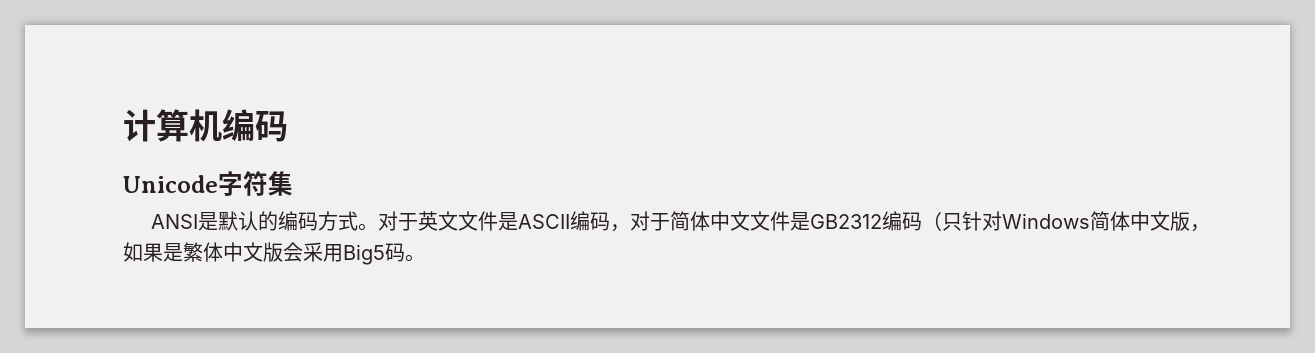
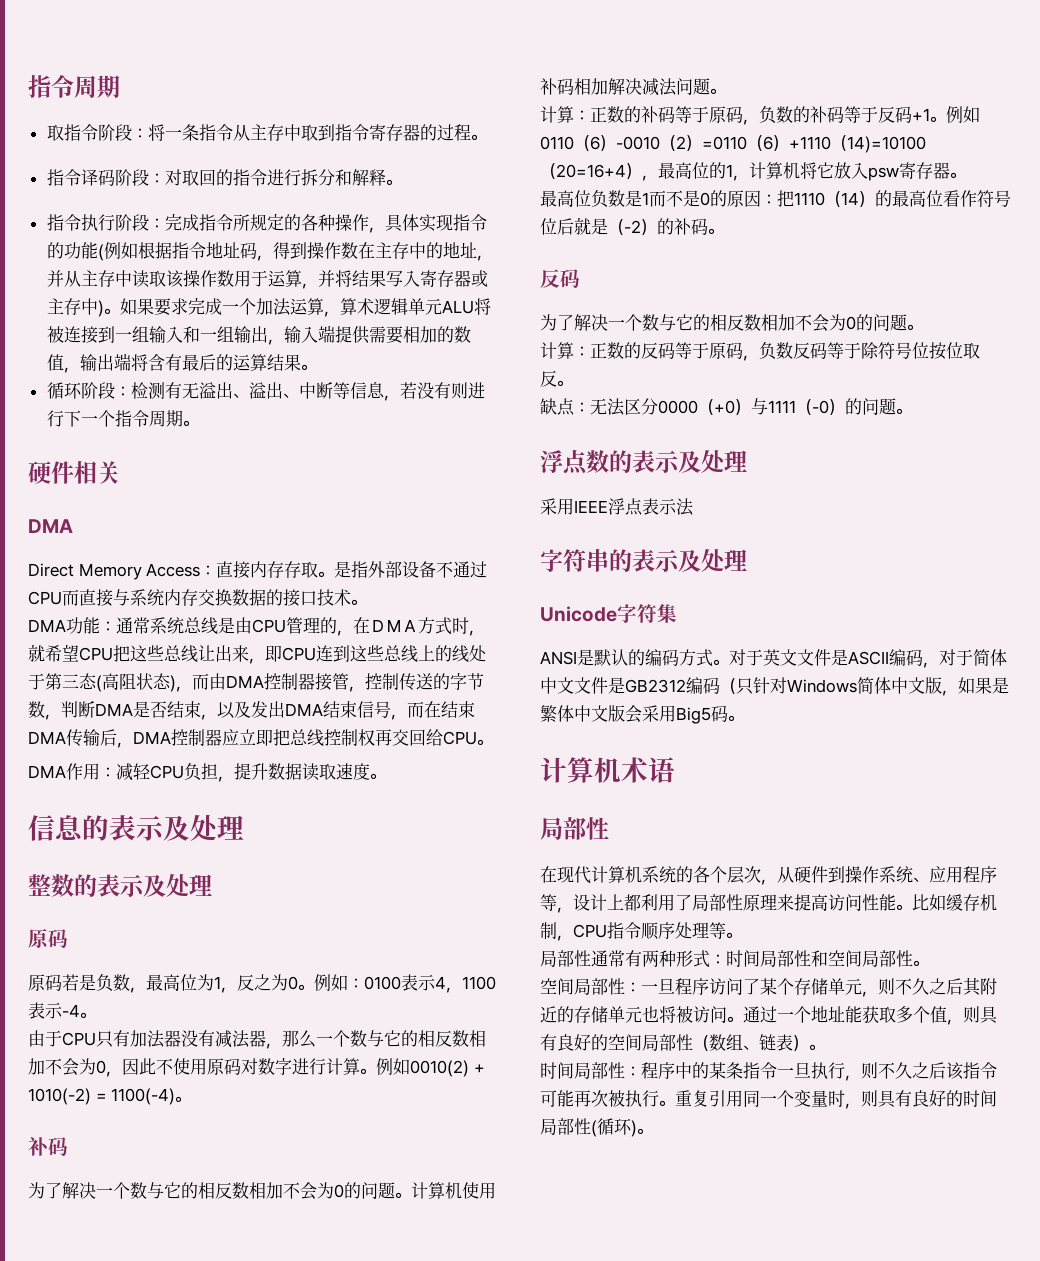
[123,109,288,142] 计算机编码 -> [28,75,120,98] [46,124,487,141] [46,169,402,186] [46,214,487,233] [46,242,493,261] [46,270,488,289] [46,298,491,317] [46,325,471,345] [46,353,317,373] [46,382,485,401] [46,410,199,427] [28,461,120,484] [28,519,73,533] [28,561,488,580] [28,589,367,607] [28,617,485,636] [28,644,486,664] [28,673,484,692] [28,701,475,720] [28,729,493,748] [28,763,386,782] [28,814,244,841] [28,874,212,897] [28,929,68,948] [28,974,496,993] [28,1002,96,1019] [28,1030,486,1049] [28,1058,485,1077] [28,1088,192,1105] [28,1137,68,1156] [28,1182,496,1200] [540,78,726,96] [540,106,980,125] [540,135,926,153] [540,162,966,181] [540,190,1011,208] [540,217,724,235] [540,269,580,288] [540,314,923,332] [540,342,980,361] [540,370,573,387] [540,398,912,416] [540,449,747,475] [540,498,694,516] [540,549,747,572] 指令周期 // 取指令阶段：将一条指令从主存中取到指令寄存器的过程。 // 指令译码阶段：对取回的指令进行拆分和解释。 // 指令执行阶段：完成指令所规定的各种操作，具体实现指令的功能(例如根据指令地址码，得到操作数在主存中的地址，并从主存中读取该操作数用于运算，并将结果写入寄存器或主存中)。如果要求完成一个加法运算，算术逻辑单元ALU将被连接到一组输入和一组输出，输入端提供需要相加的数值，输出端将含有最后的运算结果。 // 循环阶段：检测有无溢出、溢出、中断等信息，若没有则进行下一个指令周期。 // 硬件相关 // DMA // Direct Memory Access：直接内存存取。是指外部设备不通过CPU而直接与系统内存交换数据的接口技术。 // DMA功能：通常系统总线是由CPU管理的，在ＤＭＡ方式时，就希望CPU把这些总线让出来，即CPU连到这些总线上的线处于第三态(高阻状态)，而由DMA控制器接管，控制传送的字节数，判断DMA是否结束，以及发出DMA结束信号，而在结束DMA传输后，DMA控制器应立即把总线控制权再交回给CPU。 // DMA作用：减轻CPU负担，提升数据读取速度。 // 信息的表示及处理 // 整数的表示及处理 // 原码 // 原码若是负数，最高位为1，反之为0。例如：0100表示4，1100表示-4。 // 由于CPU只有加法器没有减法器，那么一个数与它的相反数相加不会为0，因此不使用原码对数字进行计算。例如0010(2) + 1010(-2) = 1100(-4)。 // 补码 // 为了解决一个数与它的相反数相加不会为0的问题。计算机使用补码相加解决减法问题。 // 计算：正数的补码等于原码，负数的补码等于反码+1。例如0110（6）-0010（2）=0110（6）+1110（14)=10100（20=16+4），最高位的1，计算机将它放入psw寄存器。 // 最高位负数是1而不是0的原因：把1110（14）的最高位看作符号位后就是（-2）的补码。 // 反码 // 为了解决一个数与它的相反数相加不会为0的问题。 // 计算：正数的反码等于原码，负数反码等于除符号位按位取反。 // 缺点：无法区分0000（+0）与1111（-0）的问题。 // 浮点数的表示及处理 // 采用IEEE浮点表示法 // 字符串的表示及处理
(425, 258) none -> [540,757,675,783] [540,817,609,840] [540,866,997,885] [540,894,997,913] [540,922,742,941] [540,950,929,968] [540,977,997,997] [540,1006,998,1025] [540,1034,825,1051] [540,1062,997,1081] [540,1090,997,1109] [540,1118,653,1137] // 计算机术语 // 局部性 // 在现代计算机系统的各个层次，从硬件到操作系统、应用程序等，设计上都利用了局部性原理来提高访问性能。比如缓存机制，CPU指令顺序处理等。 // 局部性通常有两种形式：时间局部性和空间局部性。 // 空间局部性：一旦程序访问了某个存储单元，则不久之后其附近的存储单元也将被访问。通过一个地址能获取多个值，则具有良好的空间局部性（数组、链表）。 // 时间局部性：程序中的某条指令一旦执行，则不久之后该指令可能再次被执行。重复引用同一个变量时，则具有良好的时间局部性(循环)。

